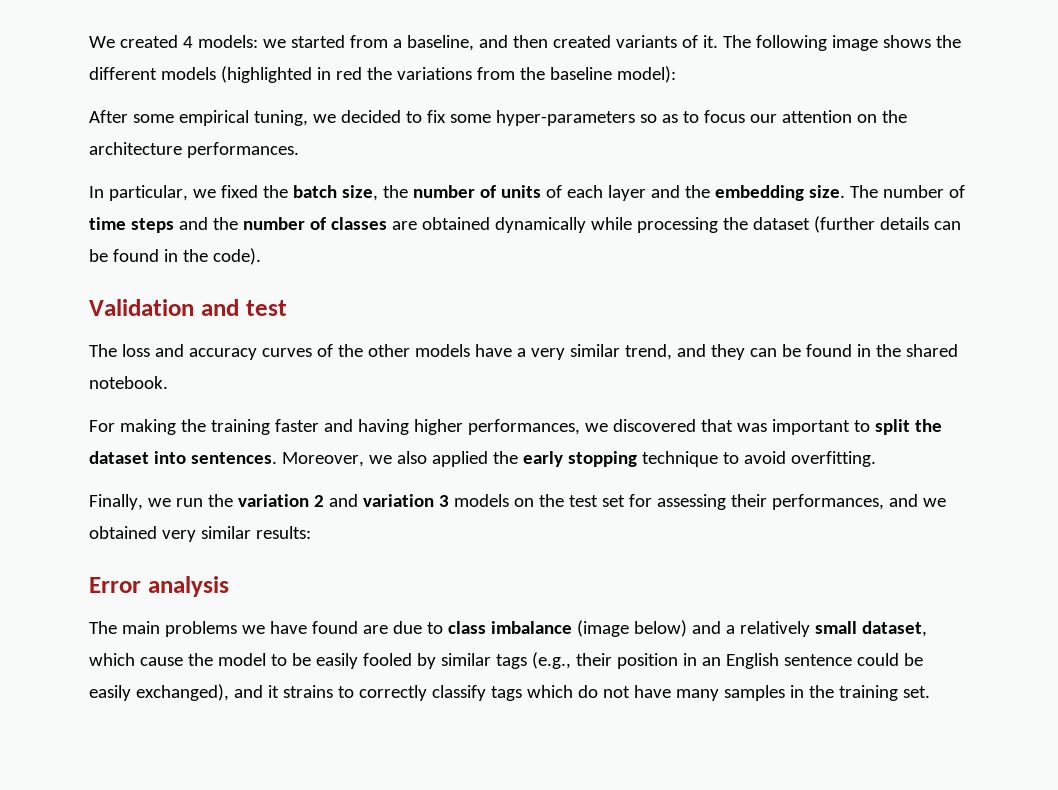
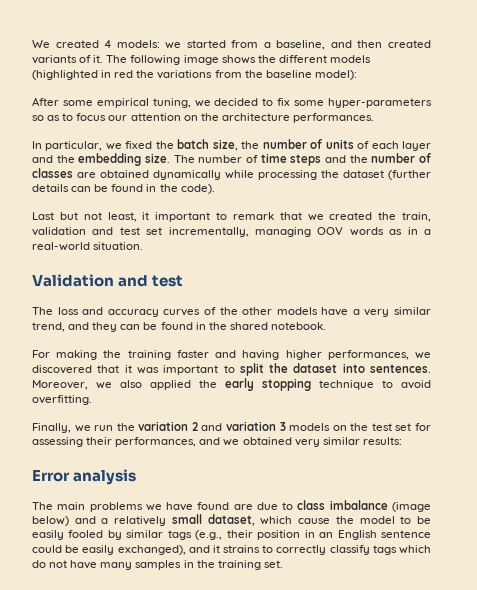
(261, 256) none -> [32,212,431,222] [32,227,431,237] [32,242,144,251] // Last but not least, it important to remark that we created the train, validation and test set incrementally, managing OOV words as in a real-world situation.
(733, 425) none -> [124,365,132,373] it

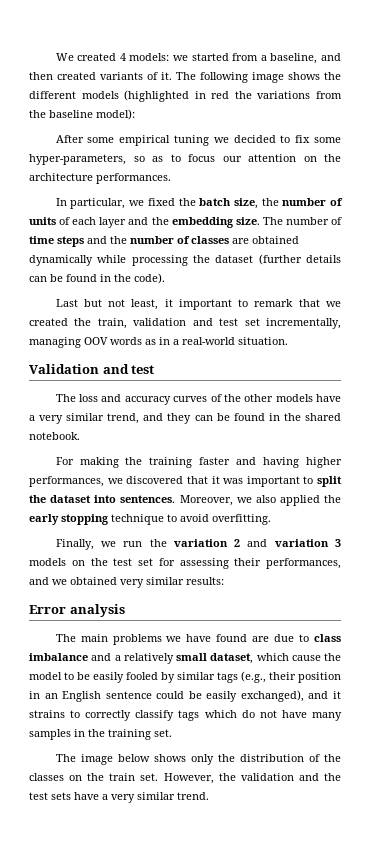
[152,98,191,108] tuning, -> [174,135,210,146] tuning
[327,98,432,108] hyper-parameters -> [29,154,126,165] hyper-parameters,
[392,502,431,512] [32,516,69,526] (image below) -> (88, 657) none
(283, 564) none -> [55,754,341,765] [29,773,341,784] [29,792,209,803] // The image below shows only the distribution of the classes on the train set. However, the validation and the test sets have a very similar trend.

